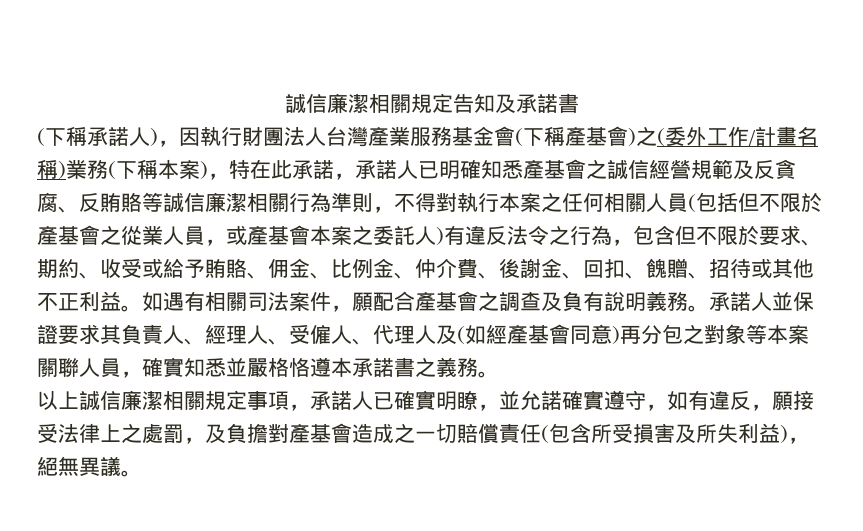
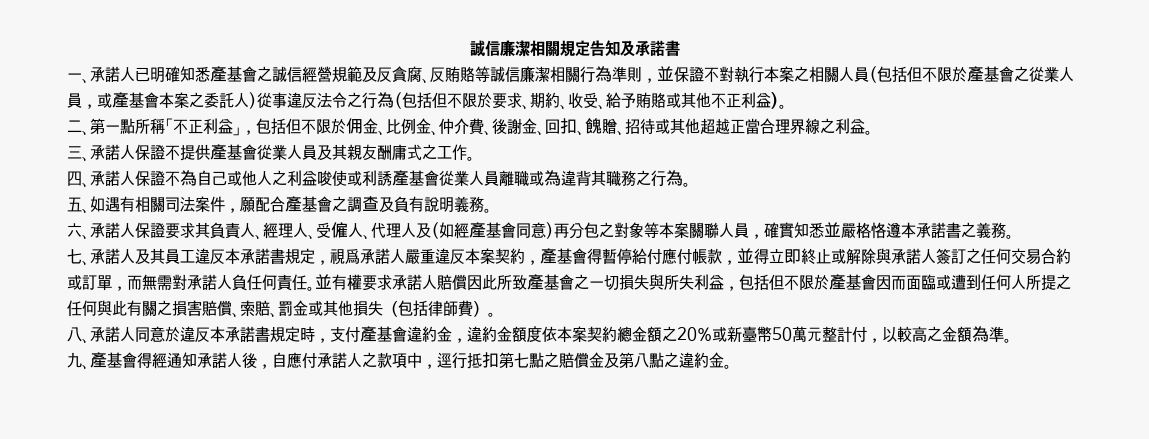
[37,126,818,147] [37,159,355,180] (下稱承諾人)，因執行財團法人台灣產業服務基金會(下稱產基會)之(委外工作/計畫名稱)業務(下稱本案)，特在此承諾， -> [67,73,90,84] 一、
[394,193,436,212] 不得 -> [657,66,719,82] 並保證不
[562,193,604,212] 任何 -> (809, 74) none
[444,225,465,245] 有 -> [257,92,287,108] 從事
[612,225,675,246] ，包含 -> [394,92,432,109] (包括
[142,258,163,278] 或 -> [598,104,606,110] 、
[247,272,268,279] 、 -> [666,92,787,109] [67,118,346,136] 或其他不正利益)。 // 二、第一點所稱「不正利益」，包括但不限於
[37,291,142,312] 不正利益。 -> [700,118,873,135] [67,144,475,162] [67,170,691,188] [67,197,90,214] 超越正當合理界線之利益。 // 三、承諾人保證不提供產基會從業人員及其親友酬庸式之工作。 // 四、承諾人保證不為自己或他人之利益唆使或利誘產基會從業人員離職或為違背其職務之行為。 // 五、
[709,292,793,311] 承諾人並 -> [67,222,135,240] // 六、承諾人
[37,390,814,411] [37,423,809,444] [37,456,121,476] 以上誠信廉潔相關規定事項，承諾人已確實明瞭，並允諾確實遵守，如有違反，願接受法律上之處罰，及負擔對產基會造成之一切賠償責任(包含所受損害及所失利益)，絕無異議 -> [67,248,1071,266] [67,274,1071,291] [67,300,496,318] [67,326,1012,344] [67,352,724,370] 七、承諾人及其員工違反本承諾書規定，視爲承諾人嚴重違反本案契約，產基會得暫停給付應付帳款，並得立即終止或解除與承諾人簽訂之任何交易合約或訂單，而無需對承諾人負任何責任。並有權要求承諾人賠償因此所致產基會之一切損失與所失利益，包括但不限於產基會因而面臨或遭到任何人所提之任何與此有關之損害賠償、索賠、罰金或其他損失（包括律師費）。 // 八、承諾人同意於違反本承諾書規定時，支付產基會違約金，違約金額度依本案契約總金額之20%或新臺幣50萬元整計付，以較高之金額為準。 // 九、產基會得經通知承諾人後，自應付承諾人之款項中，逕行抵扣第七點之賠償金及第八點之違約金

